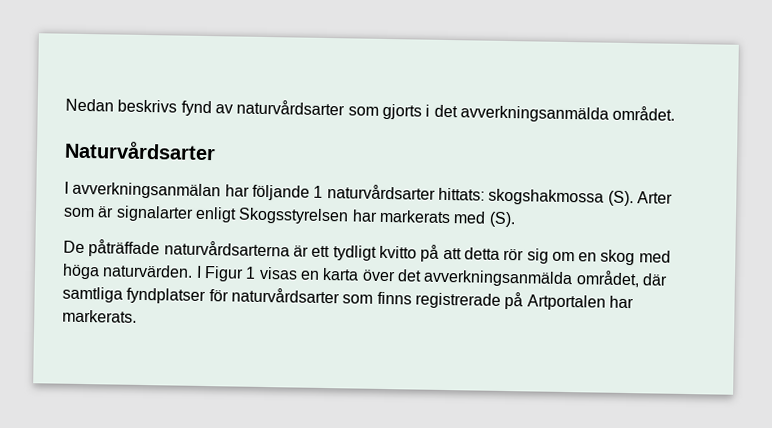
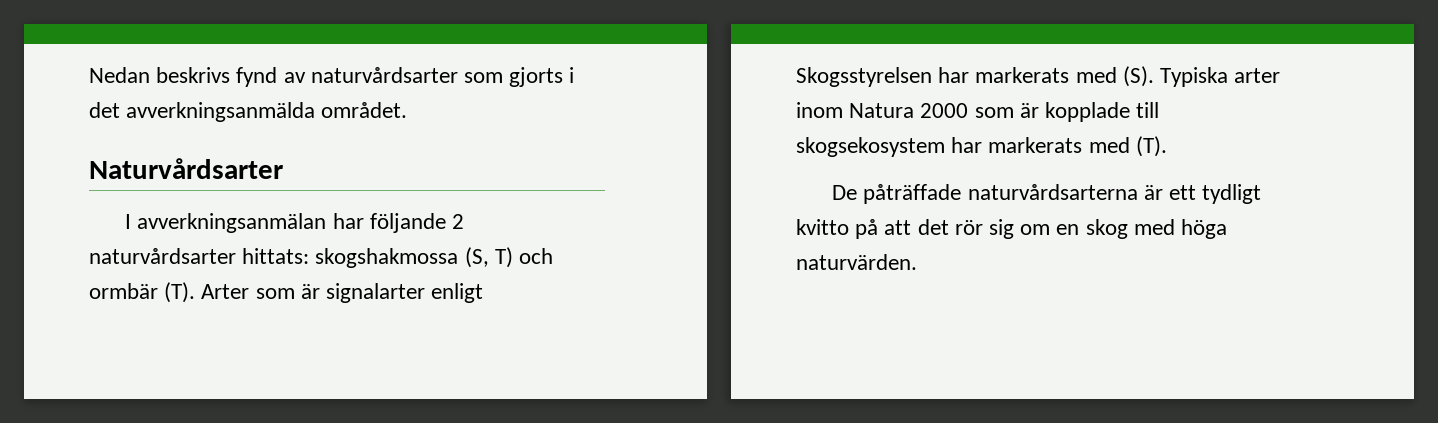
[313,185,324,198] 1 -> [452,214,465,229] 2
[607,190,634,207] (S). -> [464,247,554,268] [89,282,196,303] (S, T) och ormbär (T).
(516, 219) none -> [1160,67,1281,87] [796,102,1160,122] [796,136,1167,157] Typiska arter inom Natura 2000 som är kopplade till skogsekosystem har markerats med (T).
[463,247,500,260] detta -> [917,219,949,235] det
[195,265,668,288] [62,286,634,311] [62,309,137,323] I Figur 1 visas en karta över det avverkningsanmälda området, där samtliga fyndplatser för naturvårdsarter som finns registrerade på Artportalen har markerats. -> (917, 262) none

